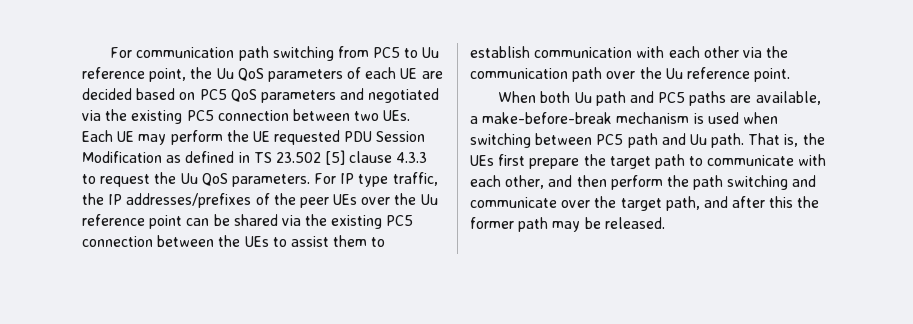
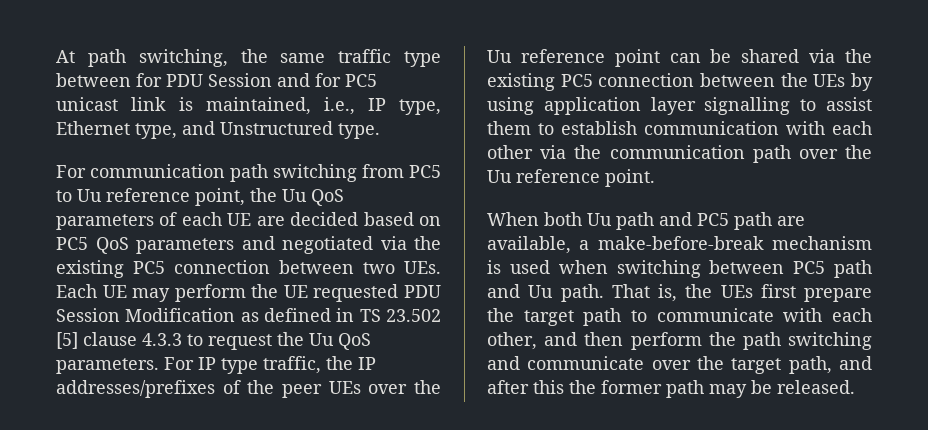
(110, 52) none -> [56,49,441,67] [56,73,377,87] [56,97,441,115] [56,121,380,139] At path switching, the same traffic type between for PDU Session and for PC5 unicast link is maintained, i.e., IP type, Ethernet type, and Unstructured type. //
(269, 241) none -> [851,73,873,91] [487,97,791,115] by using application layer signalling
[689,91,727,106] paths -> [734,212,772,230] path

